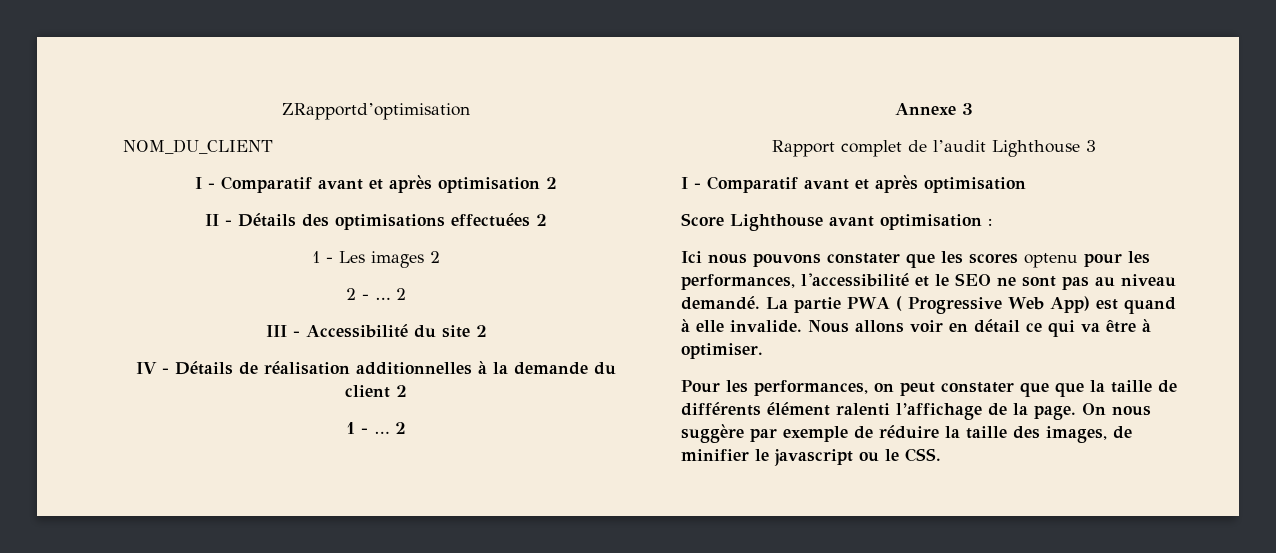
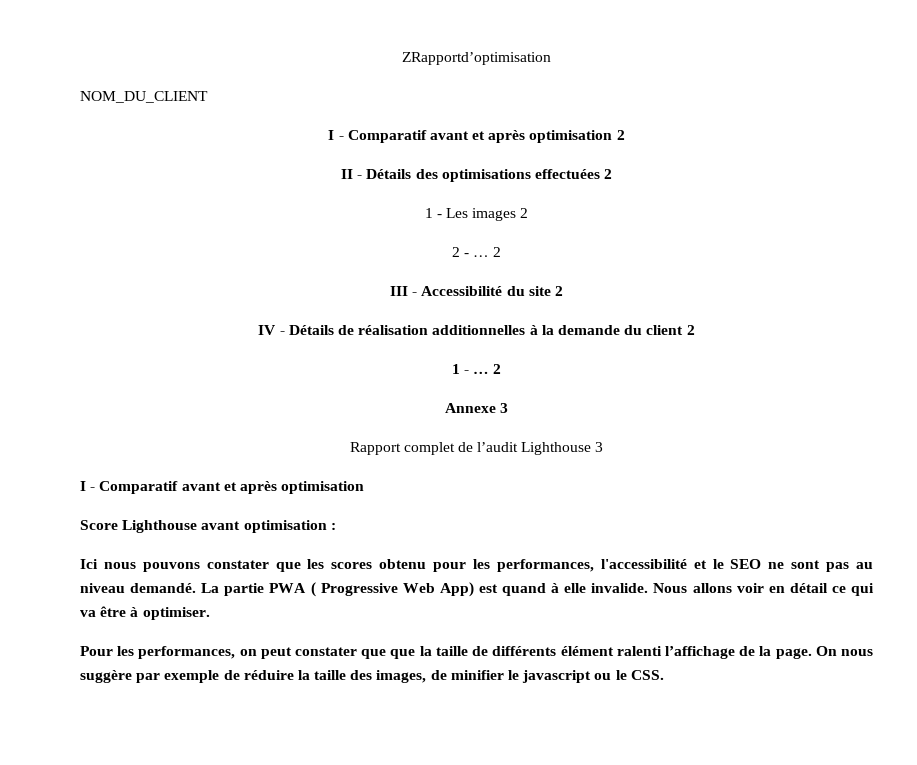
[1024,253,1078,268] optenu -> [379,559,427,569] obtenu

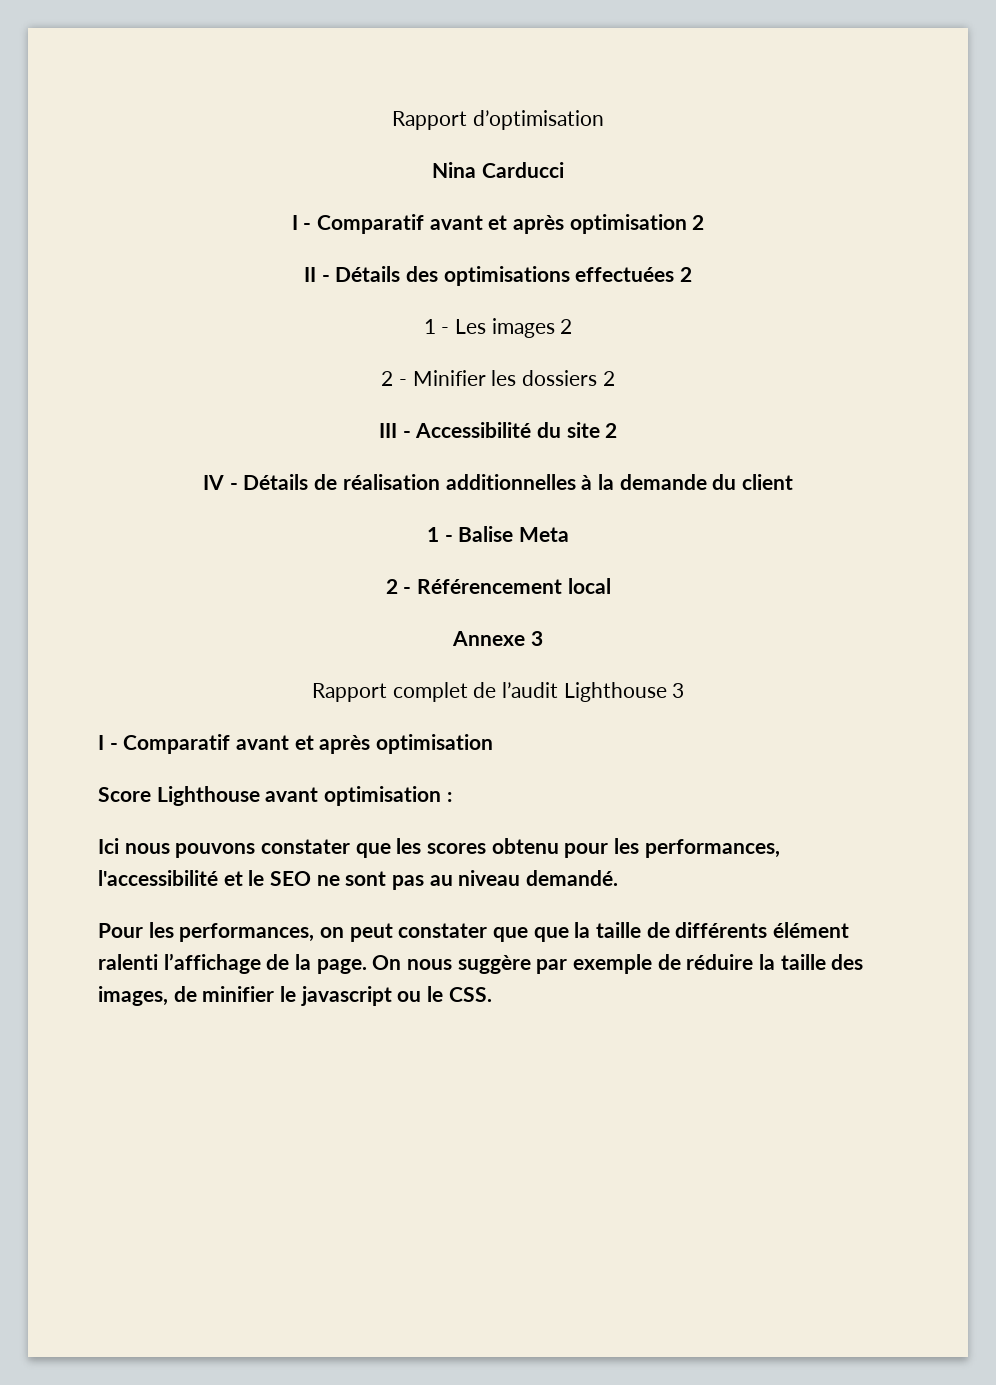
[402,52,551,65] [80,91,208,103] ZRapportd’optimisation // NOM_DU_CLIENT -> [392,110,604,130] [432,162,564,178] Rapport d’optimisation // Nina Carducci
[473,255,490,257] … -> [412,370,598,386] Minifier les dossiers
[686,325,695,335] [451,364,502,374] 2 // 1 - … 2 -> [426,526,570,542] [385,578,611,594] // 1 - Balise Meta // 2 - Référencement local
[201,582,875,597] [80,606,210,620] La partie PWA ( Progressive Web App) est quand à elle invalide. Nous allons voir en détail ce qui va être à optimiser. -> (619, 878) none

